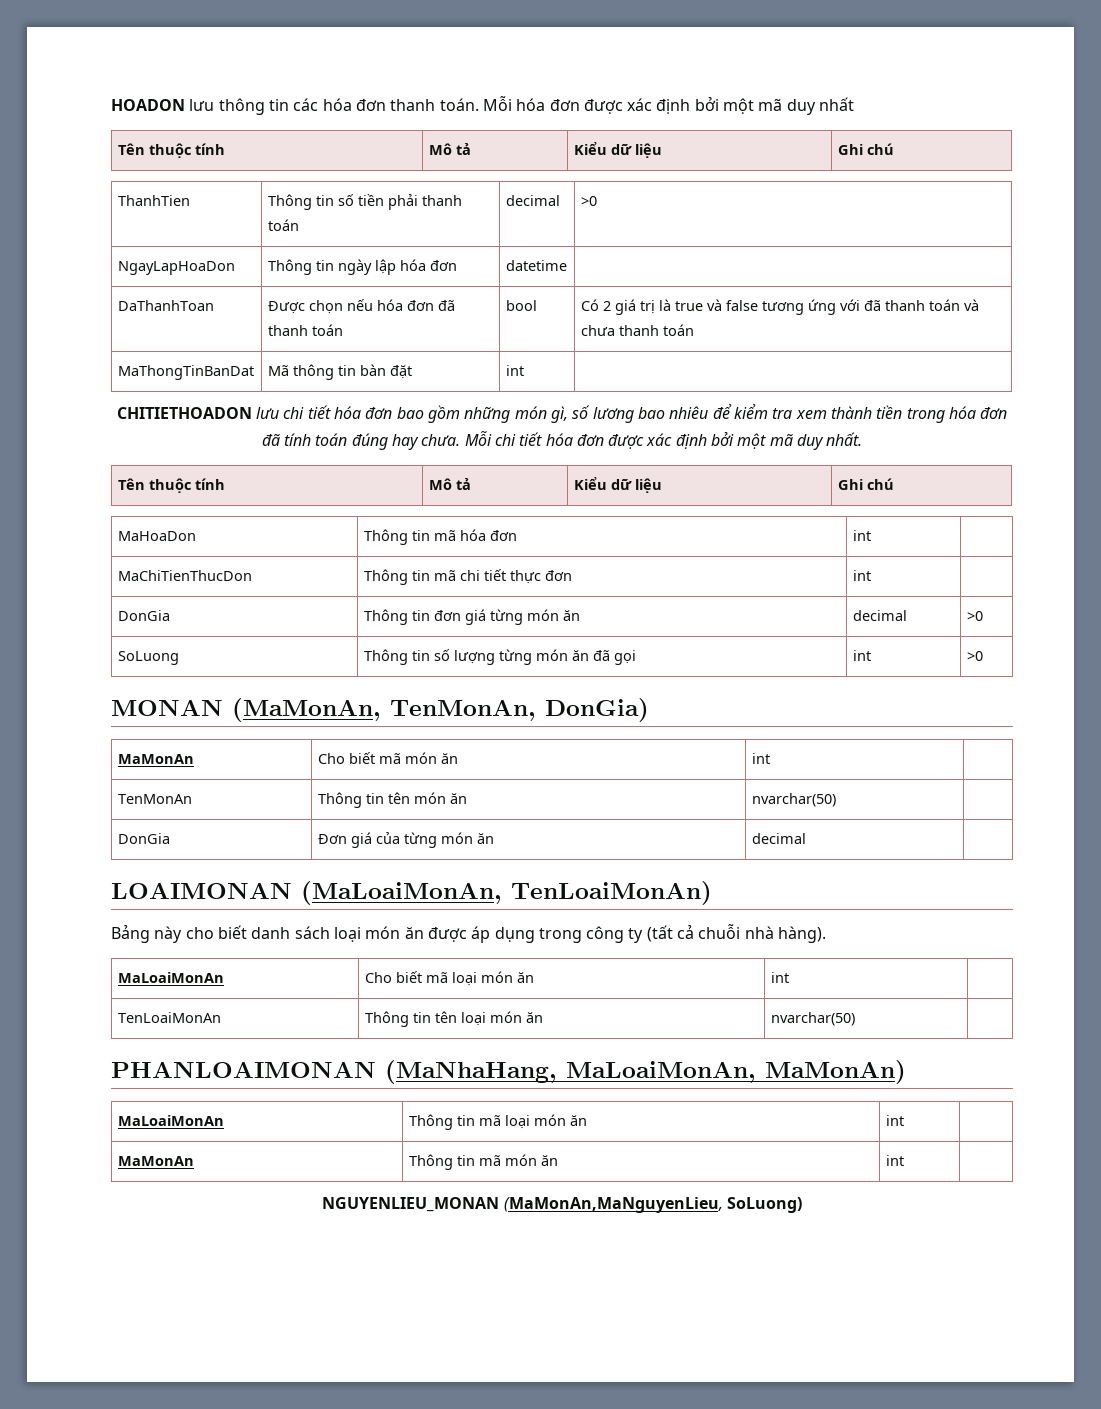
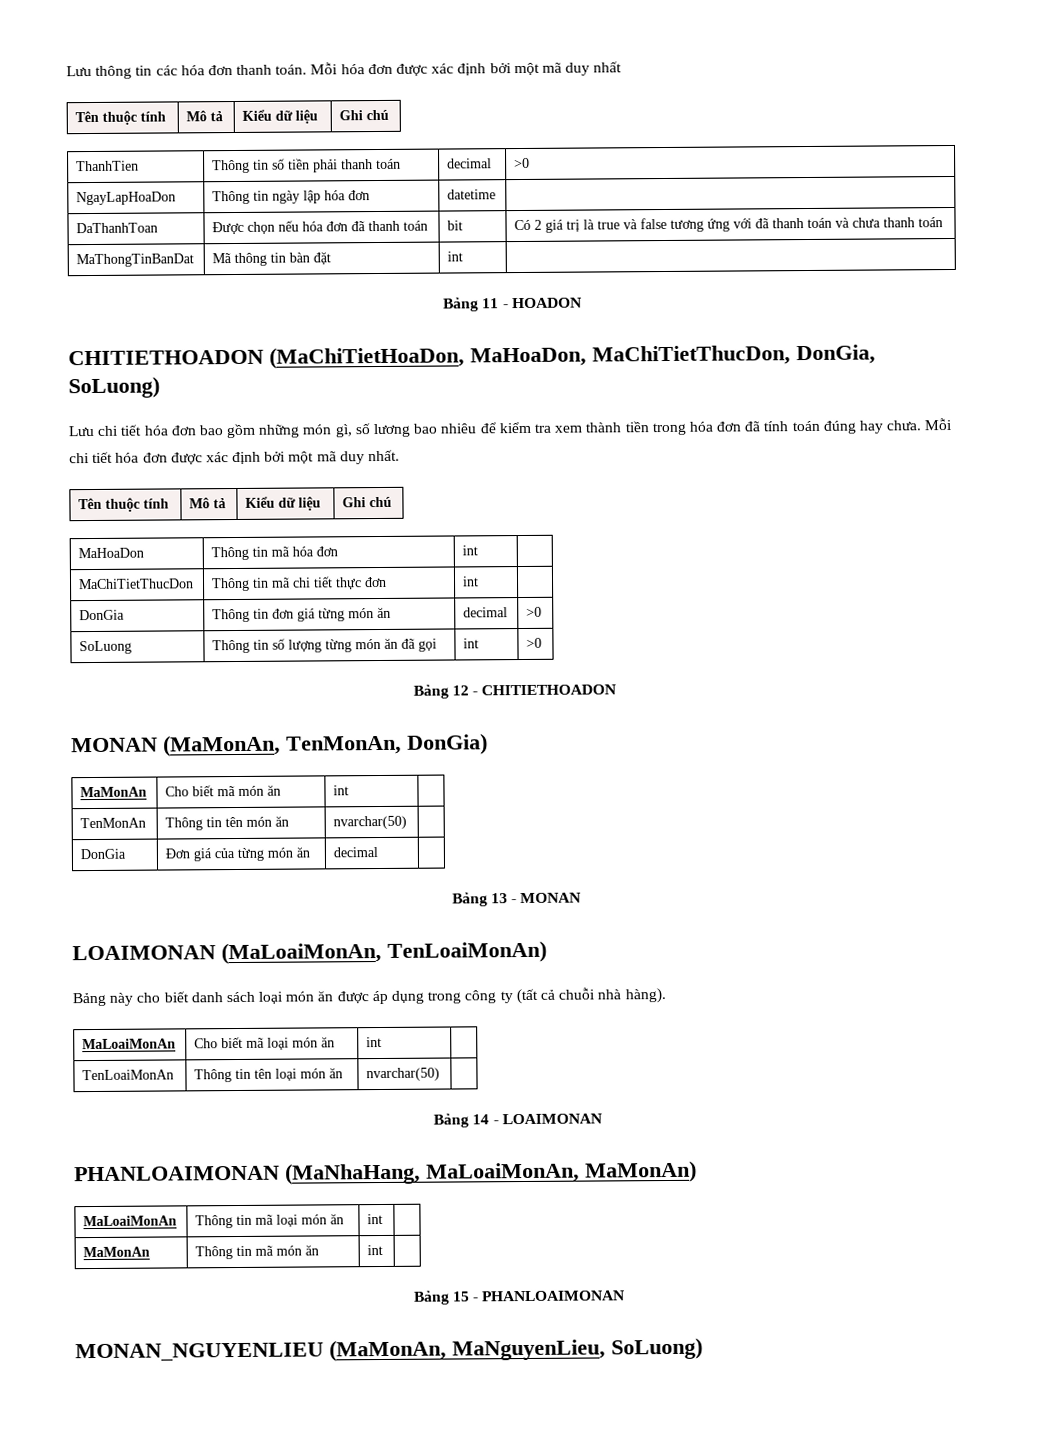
[111,99,215,111] HOADON lưu -> [66,65,92,77] Lưu
[505,300,537,311] bool -> [447,220,464,231] bit
[116,407,280,419] CHITIETHOADON lưu -> [443,297,582,312] [68,344,876,369] [68,376,160,399] [68,425,94,437] Bảng 11 - HOADON // CHITIETHOADON (MaChiTietHoaDon, MaHoaDon, MaChiTietThucDon, DonGia, SoLuong) // Lưu
[117,570,252,581] MaChiTienThucDon -> [78,578,195,590] MaChiTietThucDon
(983, 656) none -> [412,684,617,699] // Bảng 12 - CHITIETHOADON
(806, 838) none -> [451,892,582,907] // Bảng 13 - MONAN
(855, 1019) none -> [433,1113,602,1128] // Bảng 14 - LOAIMONAN
[322,1197,723,1213] NGUYENLIEU_MONAN (MaMonAn,MaNguyenLieu, -> [412,1290,626,1305] [75,1339,606,1363] Bảng 15 - PHANLOAIMONAN // MONAN_NGUYENLIEU (MaMonAn, MaNguyenLieu,

